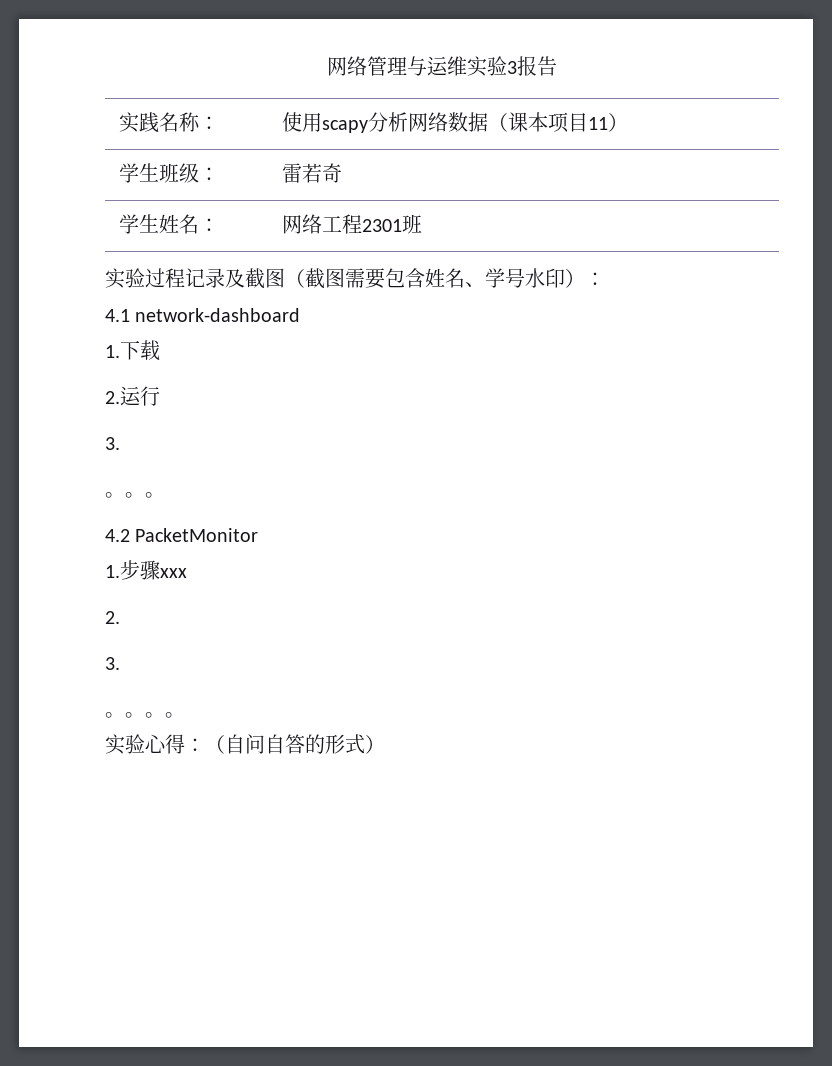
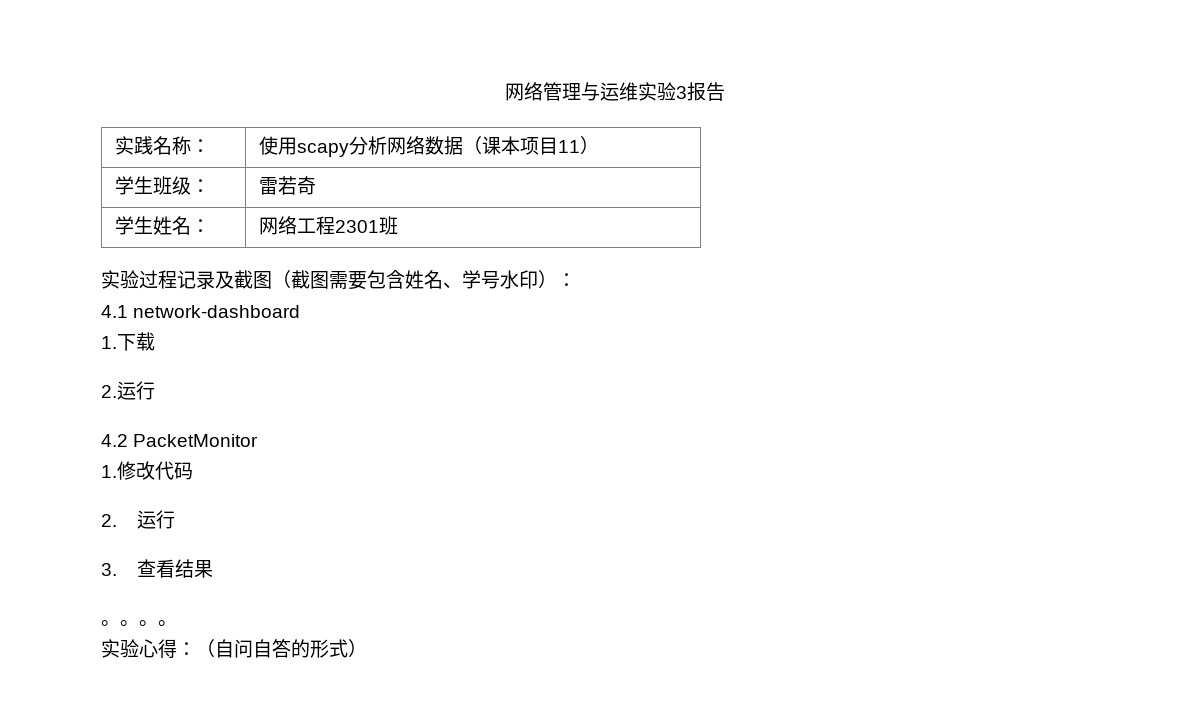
[105,437,120,450] [105,492,165,498] // 3. // 。。。 -> (155, 390) none
[120,560,187,580] [105,611,120,624] [105,657,120,670] 步骤xxx // 2. // 3. -> [117,461,193,480] [101,510,176,529] [101,559,214,578] 修改代码 // 2.运行 // 3.查看结果

